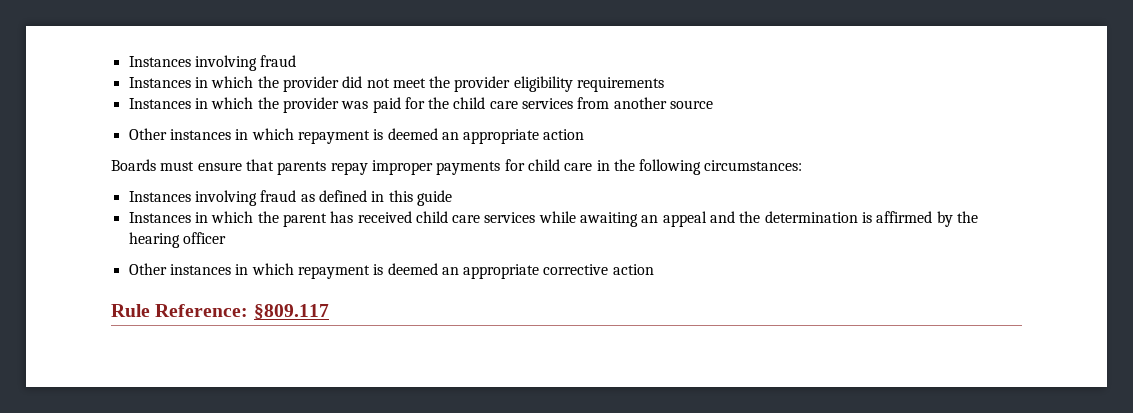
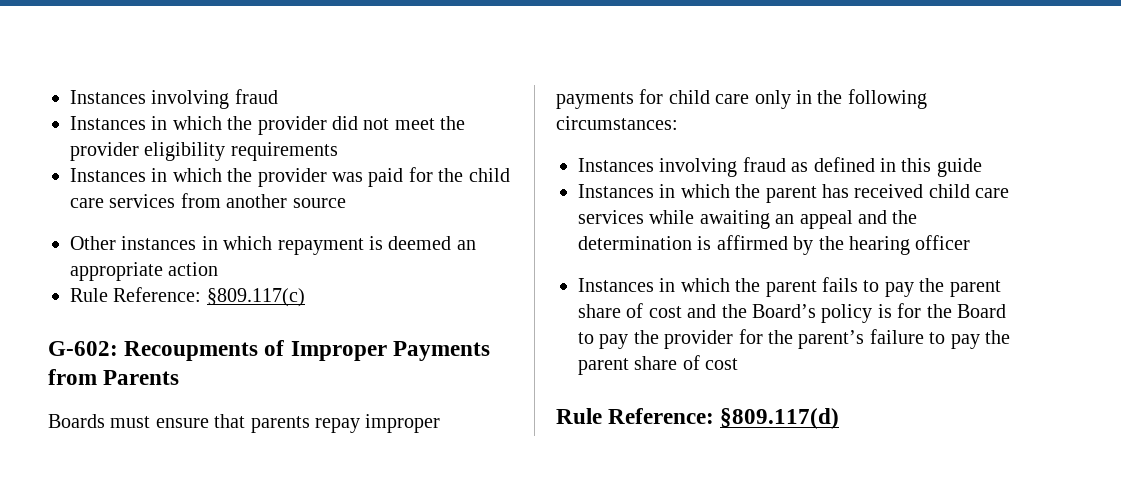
(585, 134) none -> [70,287,305,307] [48,340,490,361] [48,369,180,385] // Rule Reference: §809.117(c) // G-602: Recoupments of Improper Payments from Parents
(593, 167) none -> [754,90,791,109] only
[128,263,654,279] [111,304,329,319] Other instances in which repayment is deemed an appropriate corrective action // Rule Reference: §809.117 -> [578,277,1001,297] [578,303,1006,323] [578,329,1010,349] [578,355,739,375] [556,408,840,429] Instances in which the parent fails to pay the parent share of cost and the Board’s policy is for the Board to pay the provider for the parent’s failure to pay the parent share of cost // Rule Reference: §809.117(d)

